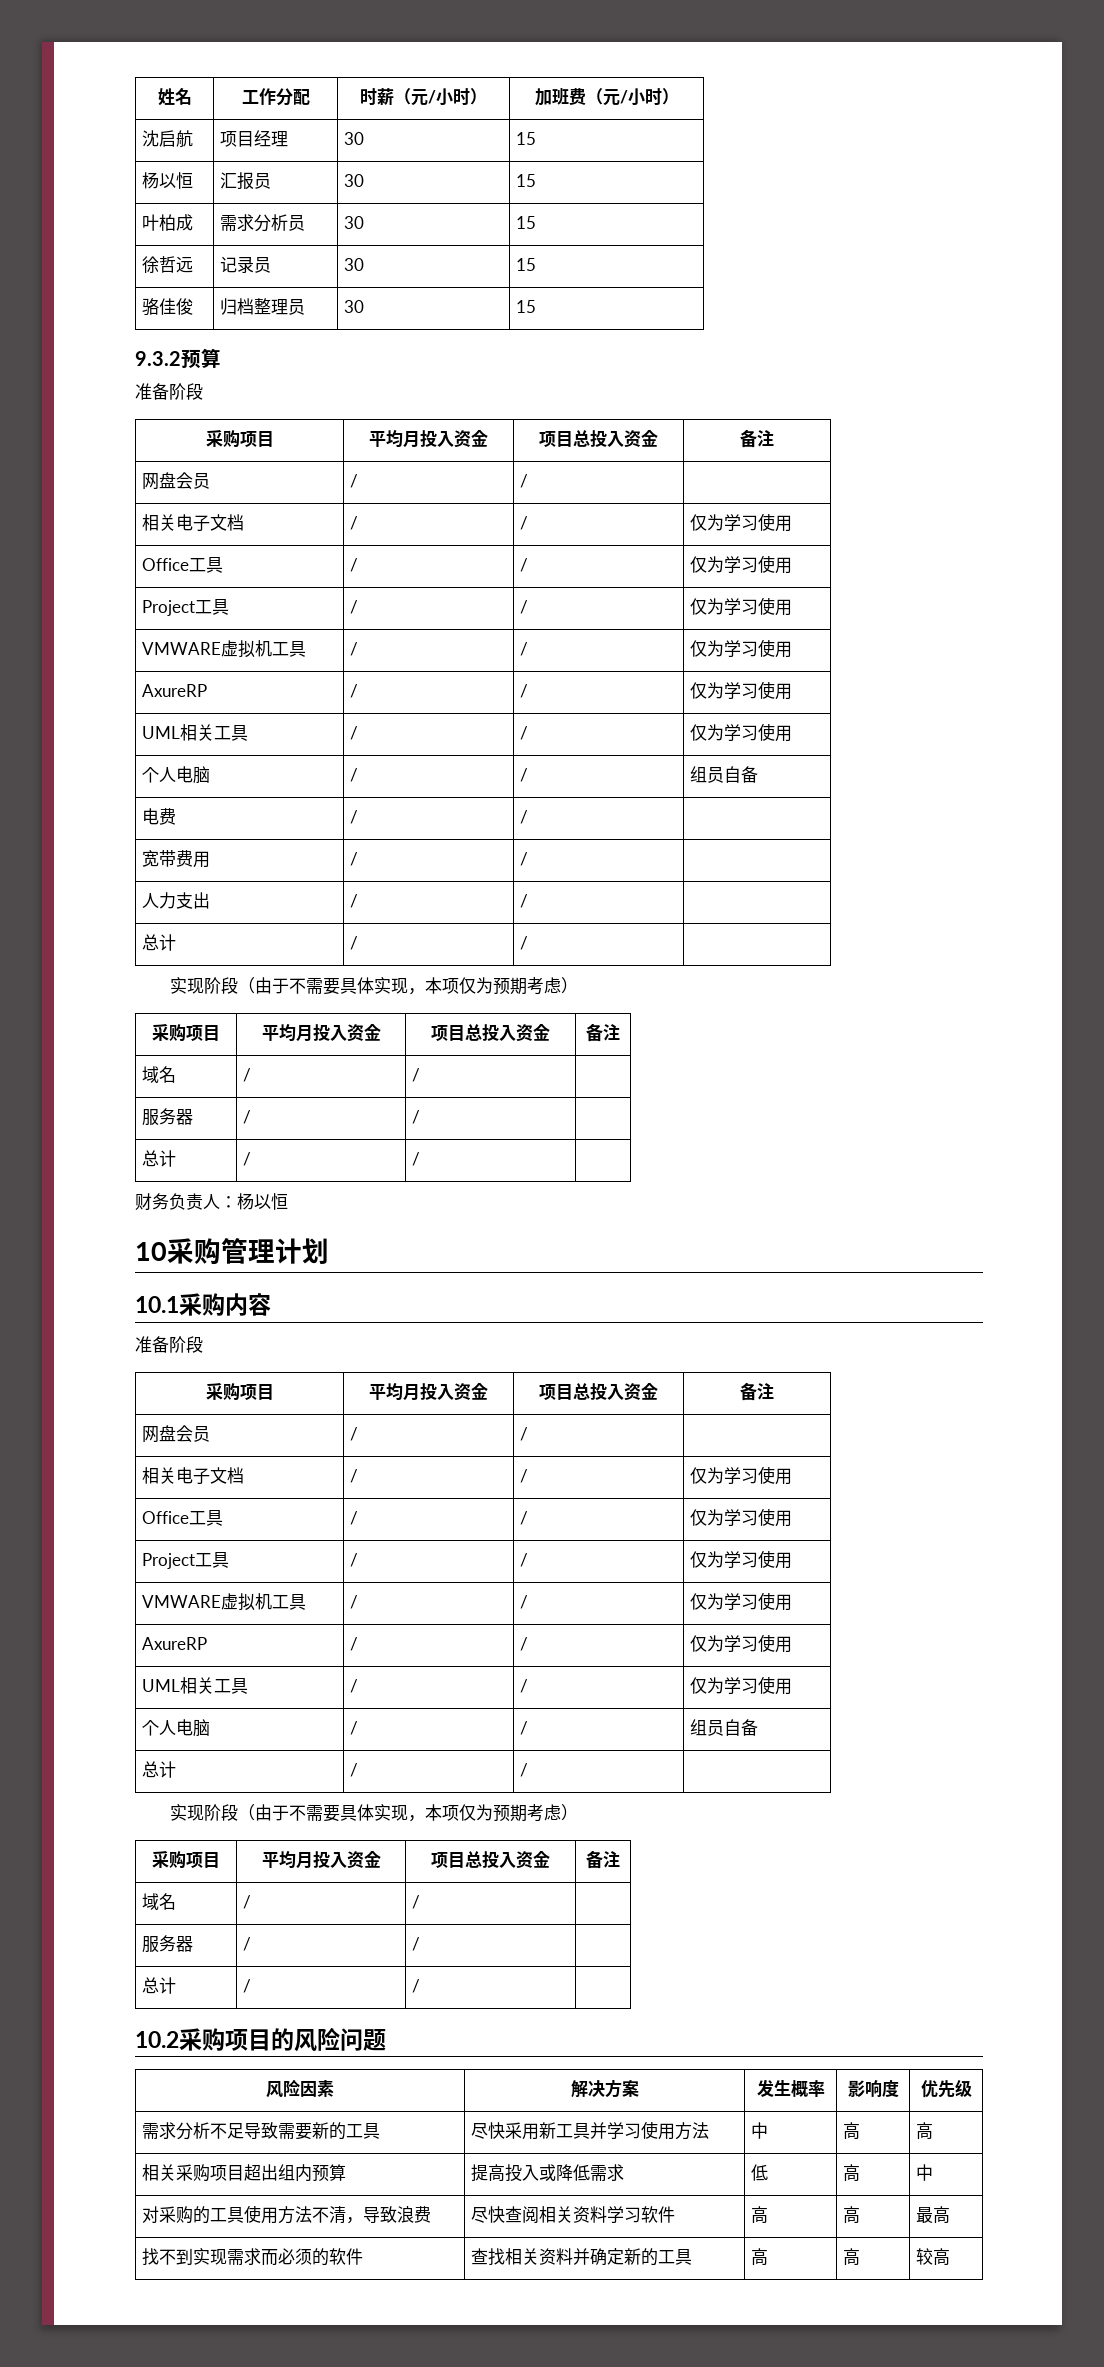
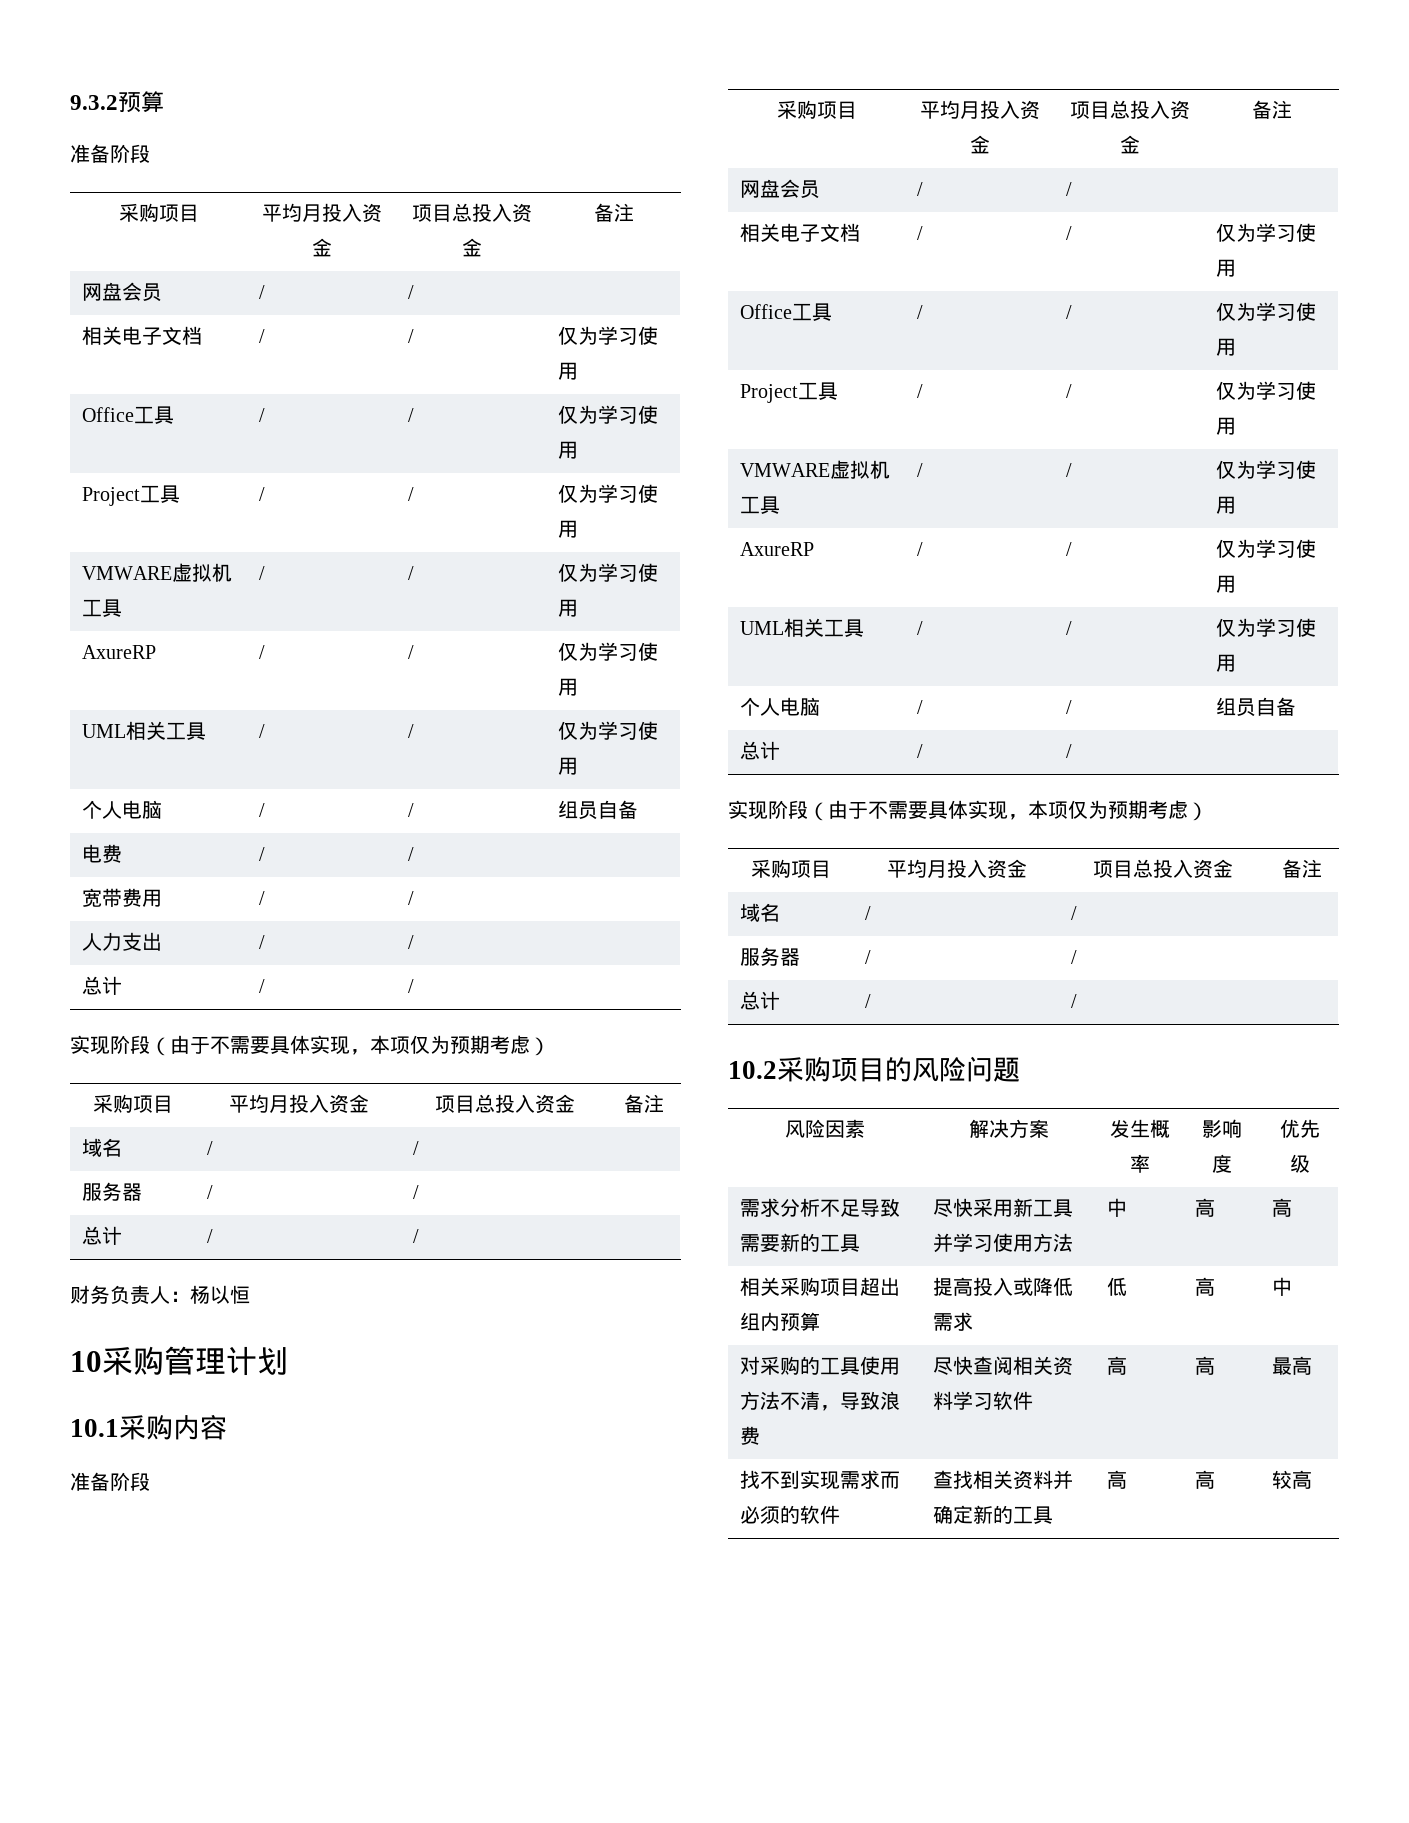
[157,88,192,106] [241,88,310,106] [360,88,487,106] [534,88,679,106] [142,130,194,147] [220,130,289,147] [344,132,365,145] [516,132,537,145] [142,172,194,189] [220,172,272,190] [344,174,365,187] [516,174,537,187] [142,214,194,231] [220,214,306,232] [344,216,365,229] [516,216,537,229] [142,256,194,274] [220,256,272,273] [344,258,365,271] [516,258,537,271] [142,298,194,316] [220,298,306,315] [344,300,365,313] [516,300,537,313] 姓名 | 工作分配 | 时薪（元/小时） | 加班费（元/小时） // 沈启航 | 项目经理 | 30 | 15 // 杨以恒 | 汇报员 | 30 | 15 // 叶柏成 | 需求分析员 | 30 | 15 // 徐哲远 | 记录员 | 30 | 15 // 骆佳俊 | 归档整理员 | 30 | 15 // -> (70, 102) none

